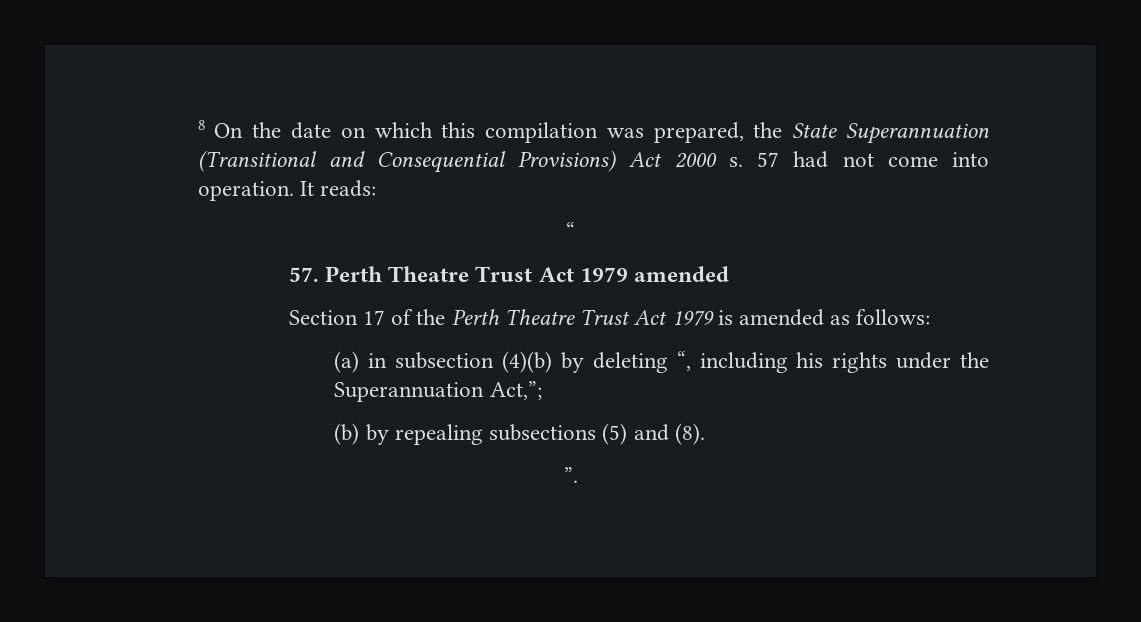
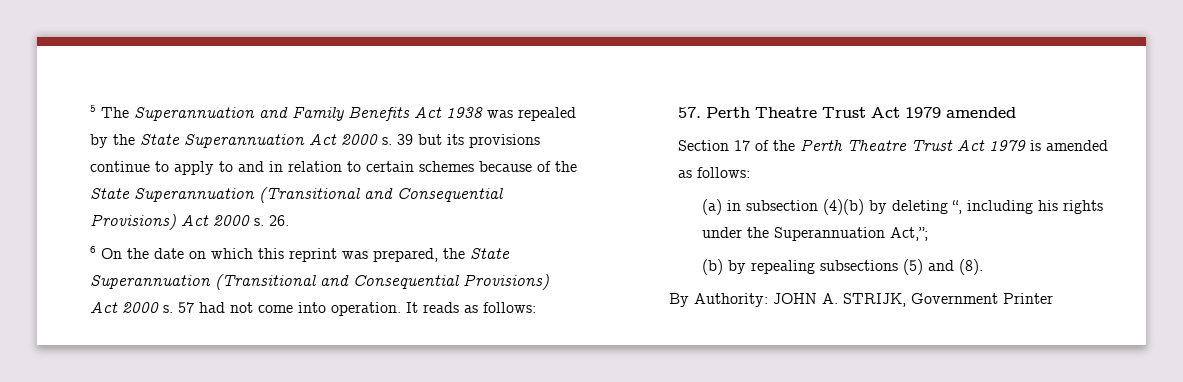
[197,120,205,130] 8 -> [90,105,577,121] [90,134,541,148] [90,161,578,175] [90,187,504,203] [90,214,290,230] [90,246,97,253] 5 The Superannuation and Family Benefits Act 1938 was repealed by the State Superannuation Act 2000 s. 39 but its provisions continue to apply to and in relation to certain schemes because of the State Superannuation (Transitional and Consequential Provisions) Act 2000 s. 26. // 6
[485,122,599,143] compilation -> [289,248,338,262] reprint
[320,180,377,197] [566,222,575,239] reads: // “ -> [423,302,537,313] reads as follows:
[563,467,578,483] ”. -> [669,293,1053,307] By Authority: JOHN A. STRIJK, Government Printer

